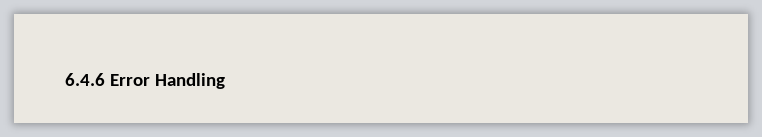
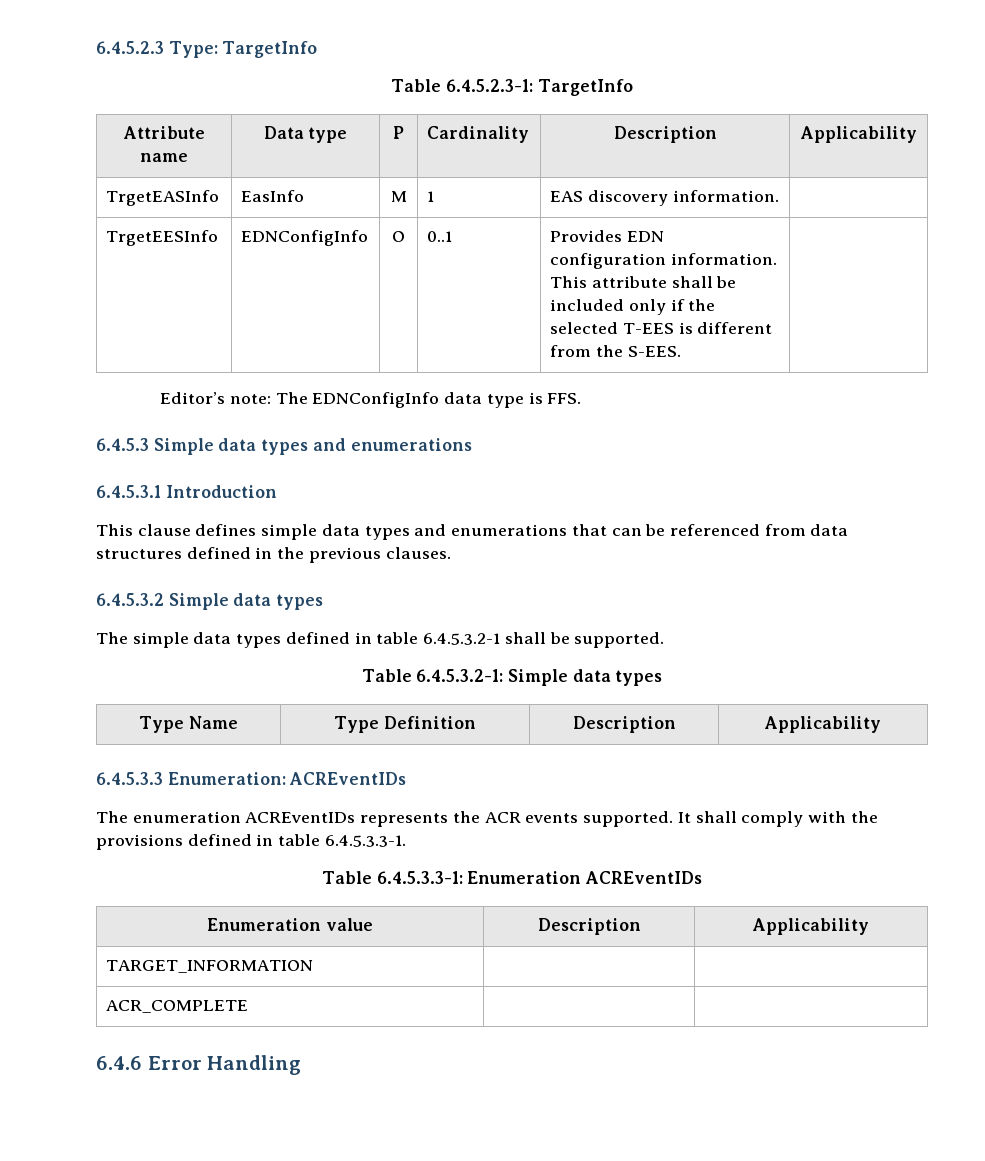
(65, 79) none -> [96,41,318,58] [391,79,633,96] [122,126,205,139] [140,153,188,162] [263,126,348,143] [393,126,404,139] [427,126,530,143] [613,126,717,143] [799,126,917,143] [106,190,220,206] [241,190,305,202] [390,191,407,202] [427,191,435,202] [550,190,779,206] [106,230,219,246] [241,230,369,246] [392,231,405,242] [427,231,453,242] [550,230,664,242] [550,253,777,269] [550,276,737,288] [550,299,716,315] [550,322,773,334] [550,345,681,357] [160,392,582,408] [96,438,472,455] [96,485,277,498] [96,524,849,540] [96,547,451,563] [96,593,324,610] [96,632,665,648] [361,669,663,686] [139,716,238,733] [334,716,476,733] [572,716,676,733] [764,716,881,733] [96,772,407,785] [96,811,878,827] [96,834,406,850] [321,871,703,884] [207,918,373,931] [537,918,641,935] [752,918,869,935] [106,960,314,973] [106,1000,249,1013] 6.4.5.2.3 Type: TargetInfo // Table 6.4.5.2.3-1: TargetInfo // Attribute name | Data type | P | Cardinality | Description | Applicability // TrgetEASInfo | EasInfo | M | 1 | EAS discovery information. | // TrgetEESInfo | EDNConfigInfo | O | 0..1 | Provides EDN configuration information. This attribute shall be included only if the selected T-EES is different from the S-EES. | // Editor’s note: The EDNConfigInfo data type is FFS. // 6.4.5.3 Simple data types and enumerations // 6.4.5.3.1 Introduction // This clause defines simple data types and enumerations that can be referenced from data structures defined in the previous clauses. // 6.4.5.3.2 Simple data types // The simple data types defined in table 6.4.5.3.2-1 shall be supported. // Table 6.4.5.3.2-1: Simple data types // Type Name | Type Definition | Description | Applicability // 6.4.5.3.3 Enumeration: ACREventIDs // The enumeration ACREventIDs represents the ACR events supported. It shall comply with the provisions defined in table 6.4.5.3.3-1. // Table 6.4.5.3.3-1: Enumeration ACREventIDs // Enumeration value | Description | Applicability // TARGET_INFORMATION | | // ACR_COMPLETE | | //

